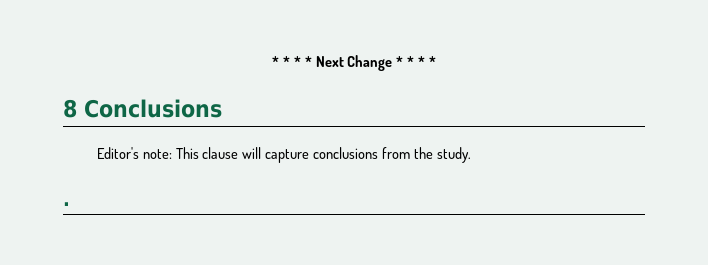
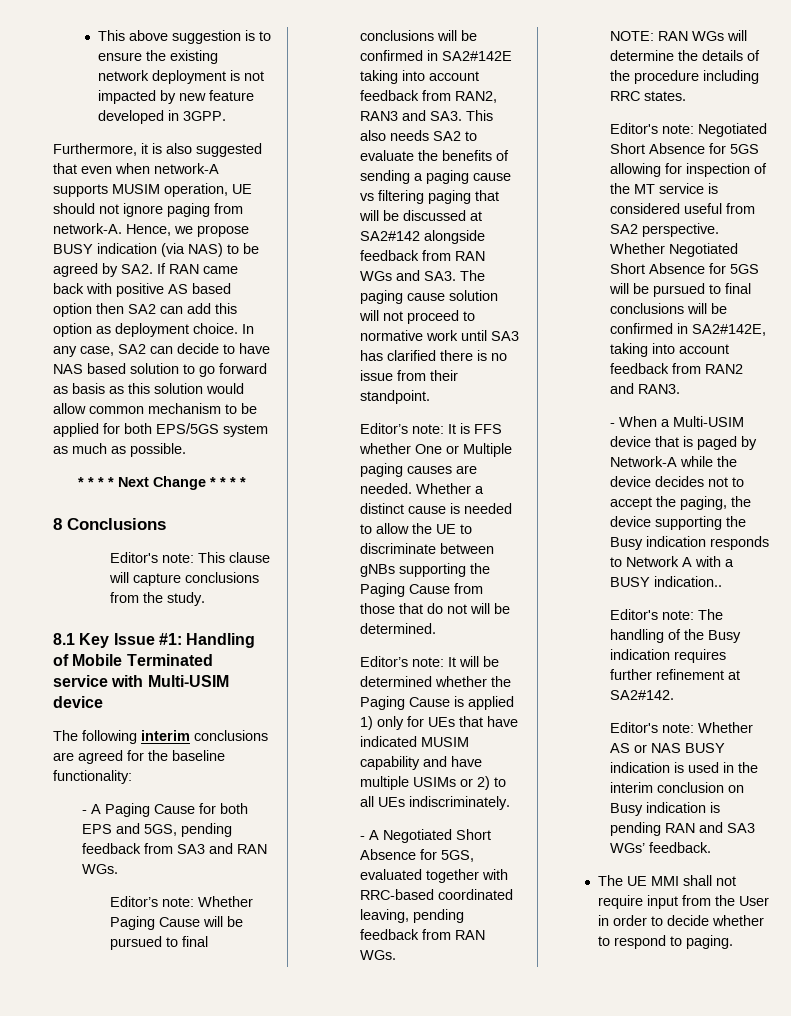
(271, 61) none -> [97,30,271,44] [97,50,218,64] [97,70,264,84] [97,90,254,104] [97,110,226,124] [53,143,262,157] [53,163,219,174] [53,183,252,197] [53,203,243,217] [53,223,249,237] [53,243,259,257] [53,263,238,277] [53,283,231,297] [53,303,237,317] [53,323,254,337] [53,343,270,357] [53,363,267,377] [53,383,244,394] [53,403,257,414] [53,423,268,437] [53,443,186,457] This above suggestion is to ensure the existing network deployment is not impacted by new feature developed in 3GPP. // Furthermore, it is also suggested that even when network-A supports MUSIM operation, UE should not ignore paging from network-A. Hence, we propose BUSY indication (via NAS) to be agreed by SA2. If RAN came back with positive AS based option then SA2 can add this option as deployment choice. In any case, SA2 can decide to have NAS based solution to go forward as basis as this solution would allow common mechanism to be applied for both EPS/5GS system as much as possible. //
[63,202,70,206] . -> [53,633,256,648] [53,654,213,666] [53,675,229,687] [53,696,103,708] [53,730,268,744] [53,750,225,764] [53,770,132,784] [81,803,248,817] [81,823,232,837] [81,843,267,854] [81,864,118,874] [110,896,254,907] [110,916,244,930] [110,936,209,950] [360,30,478,41] [360,50,513,61] [360,70,480,84] [360,90,498,103] [360,110,494,121] [360,130,478,141] [360,150,510,161] [360,170,512,184] [360,190,500,204] [359,210,483,221] [360,230,486,244] [360,250,486,261] [360,270,486,281] [360,290,499,304] [359,310,476,324] [360,330,520,341] [360,350,508,361] [360,370,459,381] [360,390,431,404] [360,423,503,434] [359,443,513,457] [360,463,478,477] [360,483,485,494] [360,503,513,514] [360,523,473,534] [360,543,495,554] [360,563,491,577] [360,583,484,597] [360,603,511,614] [360,623,437,634] [360,656,500,667] [360,676,512,687] [360,696,515,710] [360,716,519,730] [360,736,470,747] [360,756,483,770] [360,776,507,790] [360,796,511,810] [360,829,492,843] [360,849,475,862] [360,869,509,883] [360,889,514,900] [360,909,465,923] [360,929,486,940] [360,950,397,960] [610,30,748,41] [610,50,761,61] [610,70,760,84] [610,91,687,101] [610,123,768,137] [610,143,760,154] [610,163,768,177] [610,183,719,194] [610,203,756,214] [610,223,720,237] [610,243,739,257] [610,263,760,274] [609,283,752,297] [610,303,728,314] [610,323,767,336] [610,343,730,357] [610,363,744,374] [610,383,681,394] [610,416,745,427] [610,436,758,450] [610,456,738,467] [610,476,745,487] [610,496,752,510] [610,516,747,530] [610,536,770,550] [610,556,735,567] [610,576,723,587] [610,609,724,620] [610,629,742,643] [610,649,727,663] [610,669,741,680] [610,690,675,700] [610,722,754,733] [610,743,726,753] [610,762,759,773] [610,782,745,793] [610,802,721,816] [610,822,756,836] [610,842,712,853] [597,875,736,886] [597,895,769,909] [597,915,764,926] [597,935,733,949] 8.1 Key Issue #1: Handling of Mobile Terminated service with Multi-USIM device // The following interim conclusions are agreed for the baseline functionality: // - A Paging Cause for both EPS and 5GS, pending feedback from SA3 and RAN WGs. // Editor’s note: Whether Paging Cause will be pursued to final conclusions will be confirmed in SA2#142E taking into account feedback from RAN2, RAN3 and SA3. This also needs SA2 to evaluate the benefits of sending a paging cause vs filtering paging that will be discussed at SA2#142 alongside feedback from RAN WGs and SA3. The paging cause solution will not proceed to normative work until SA3 has clarified there is no issue from their standpoint. // Editor’s note: It is FFS whether One or Multiple paging causes are needed. Whether a distinct cause is needed to allow the UE to discriminate between gNBs supporting the Paging Cause from those that do not will be determined. // Editor’s note: It will be determined whether the Paging Cause is applied 1) only for UEs that have indicated MUSIM capability and have multiple USIMs or 2) to all UEs indiscriminately. // - A Negotiated Short Absence for 5GS, evaluated together with RRC-based coordinated leaving, pending feedback from RAN WGs. // NOTE: RAN WGs will determine the details of the procedure including RRC states. // Editor's note: Negotiated Short Absence for 5GS allowing for inspection of the MT service is considered useful from SA2 perspective. Whether Negotiated Short Absence for 5GS will be pursued to final conclusions will be confirmed in SA2#142E, taking into account feedback from RAN2 and RAN3. // - When a Multi-USIM device that is paged by Network-A while the device decides not to accept the paging, the device supporting the Busy indication responds to Network A with a BUSY indication.. // Editor's note: The handling of the Busy indication requires further refinement at SA2#142. // Editor's note: Whether AS or NAS BUSY indication is used in the interim conclusion on Busy indication is pending RAN and SA3 WGs’ feedback. // The UE MMI shall not require input from the User in order to decide whether to respond to paging.

